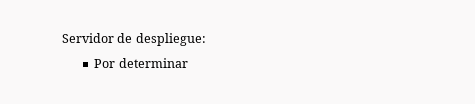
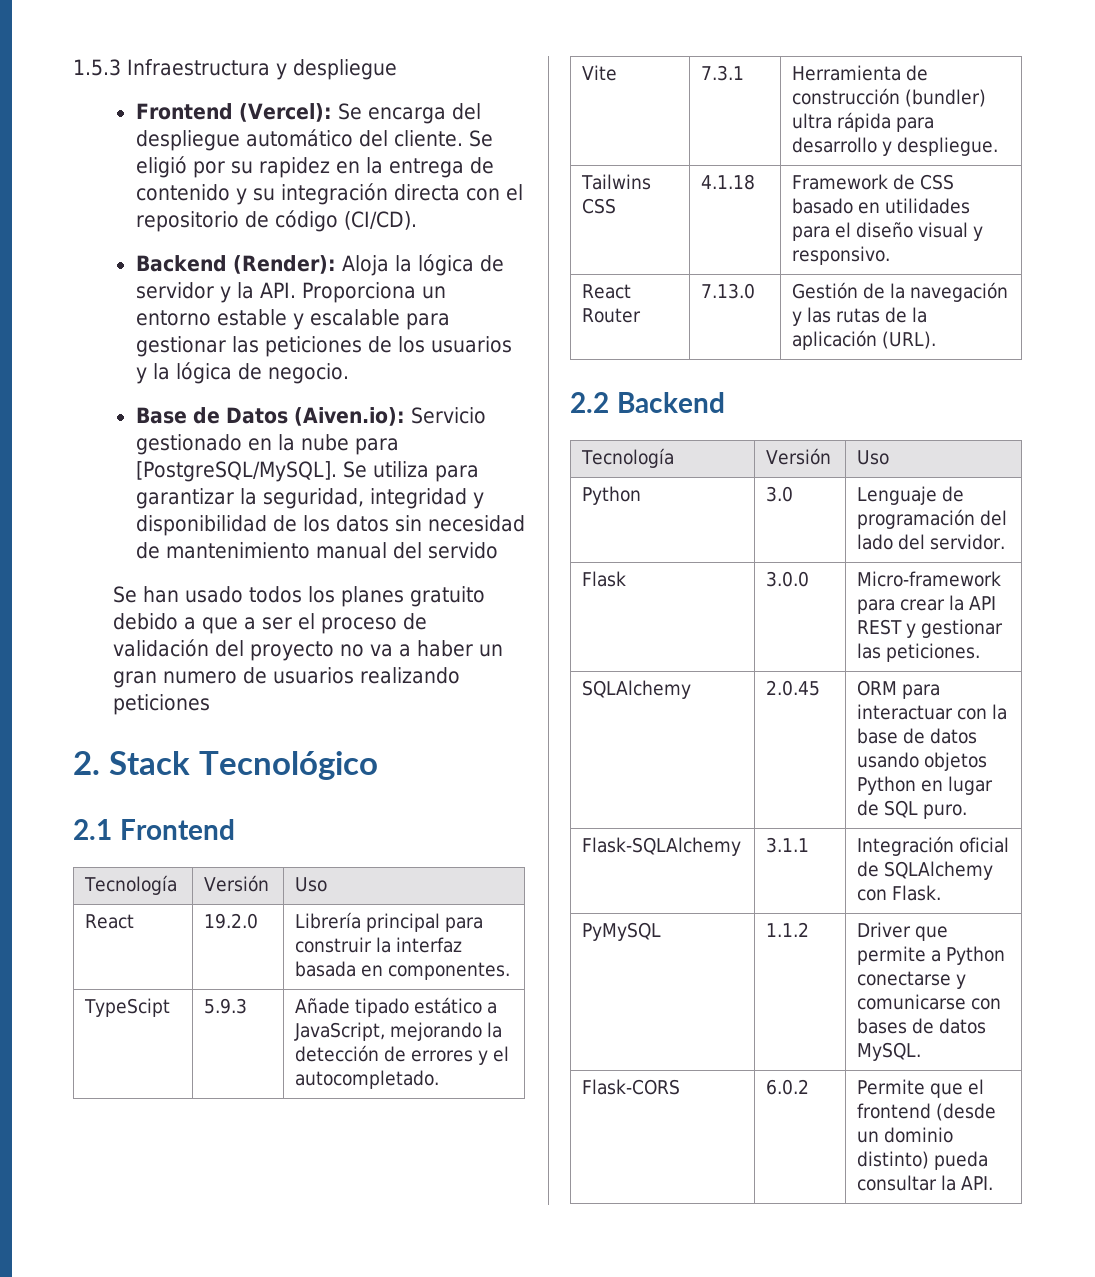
[62,33,206,46] [94,58,188,68] Servidor de despliegue: // Por determinar -> [73,59,397,80] [135,103,481,124] [135,129,493,151] [135,156,494,178] [135,183,523,205] [135,210,417,232] [135,254,504,276] [135,282,446,303] [135,309,450,330] [135,336,512,357] [135,362,349,384] [135,407,486,426] [135,434,399,455] [135,461,479,482] [135,488,484,509] [135,515,525,536] [135,542,498,559] [113,586,486,607] [113,613,428,634] [113,639,504,661] [113,667,461,688] [113,694,211,715] [73,751,378,780] [73,819,235,840] [84,875,178,895] [204,875,270,892] [295,877,328,892] [85,914,135,929] [204,913,259,929] [295,912,484,932] [295,937,463,953] [295,961,511,980] [84,998,171,1017] [204,998,248,1014] [295,997,498,1017] [294,1022,503,1041] [295,1045,510,1065] [295,1070,440,1089] [582,65,618,81] [701,65,745,81] [792,65,929,81] [792,88,987,107] [792,112,935,132] [792,137,999,156] [581,174,652,190] [582,198,617,214] [701,174,756,190] [792,174,955,190] [792,198,971,214] [792,222,984,241] [792,246,891,265] [582,284,632,299] [582,308,642,323] [701,283,756,299] [792,282,1009,302] [792,307,928,326] [792,330,937,350] [570,392,725,413] [581,448,675,468] [766,448,832,465] [857,450,890,465] [582,486,642,505] [766,486,794,502] [857,486,965,505] [857,509,1008,529] [857,534,1006,550] [582,571,627,587] [766,571,810,587] [857,571,1002,587] [857,595,997,614] [857,619,1004,638] [857,643,981,662] [582,680,692,699] [766,680,821,696] [857,680,941,699] [857,704,1008,720] [857,728,978,744] [857,752,988,771] [857,776,994,795] [857,800,968,819] [582,837,742,856] [766,837,810,853] [857,836,1010,856] [857,861,994,880] [857,885,942,901] [582,922,662,941] [766,922,810,937] [857,922,949,941] [857,946,1006,965] [857,971,967,989] [857,994,1002,1010] [857,1018,987,1034] [857,1042,922,1061] [582,1079,681,1095] [766,1079,810,1095] [857,1079,985,1098] [857,1103,997,1121] [857,1127,954,1143] [857,1151,989,1170] [857,1175,994,1191] 1.5.3 Infraestructura y despliegue // Frontend (Vercel): Se encarga del despliegue automático del cliente. Se eligió por su rapidez en la entrega de contenido y su integración directa con el repositorio de código (CI/CD). // Backend (Render): Aloja la lógica de servidor y la API. Proporciona un entorno estable y escalable para gestionar las peticiones de los usuarios y la lógica de negocio. // Base de Datos (Aiven.io): Servicio gestionado en la nube para [PostgreSQL/MySQL]. Se utiliza para garantizar la seguridad, integridad y disponibilidad de los datos sin necesidad de mantenimiento manual del servido // Se han usado todos los planes gratuito debido a que a ser el proceso de validación del proyecto no va a haber un gran numero de usuarios realizando peticiones // 2. Stack Tecnológico // 2.1 Frontend // Tecnología | Versión | Uso // React | 19.2.0 | Librería principal para construir la interfaz basada en componentes. // TypeScipt | 5.9.3 | Añade tipado estático a JavaScript, mejorando la detección de errores y el autocompletado. // Vite | 7.3.1 | Herramienta de construcción (bundler) ultra rápida para desarrollo y despliegue. // Tailwins CSS | 4.1.18 | Framework de CSS basado en utilidades para el diseño visual y responsivo. // React Router | 7.13.0 | Gestión de la navegación y las rutas de la aplicación (URL). // 2.2 Backend // Tecnología | Versión | Uso // Python | 3.0 | Lenguaje de programación del lado del servidor. // Flask | 3.0.0 | Micro-framework para crear la API REST y gestionar las peticiones. // SQLAlchemy | 2.0.45 | ORM para interactuar con la base de datos usando objetos Python en lugar de SQL puro. // Flask-SQLAlchemy | 3.1.1 | Integración oficial de SQLAlchemy con Flask. // PyMySQL | 1.1.2 | Driver que permite a Python conectarse y comunicarse con bases de datos MySQL. // Flask-CORS | 6.0.2 | Permite que el frontend (desde un dominio distinto) pueda consultar la API.

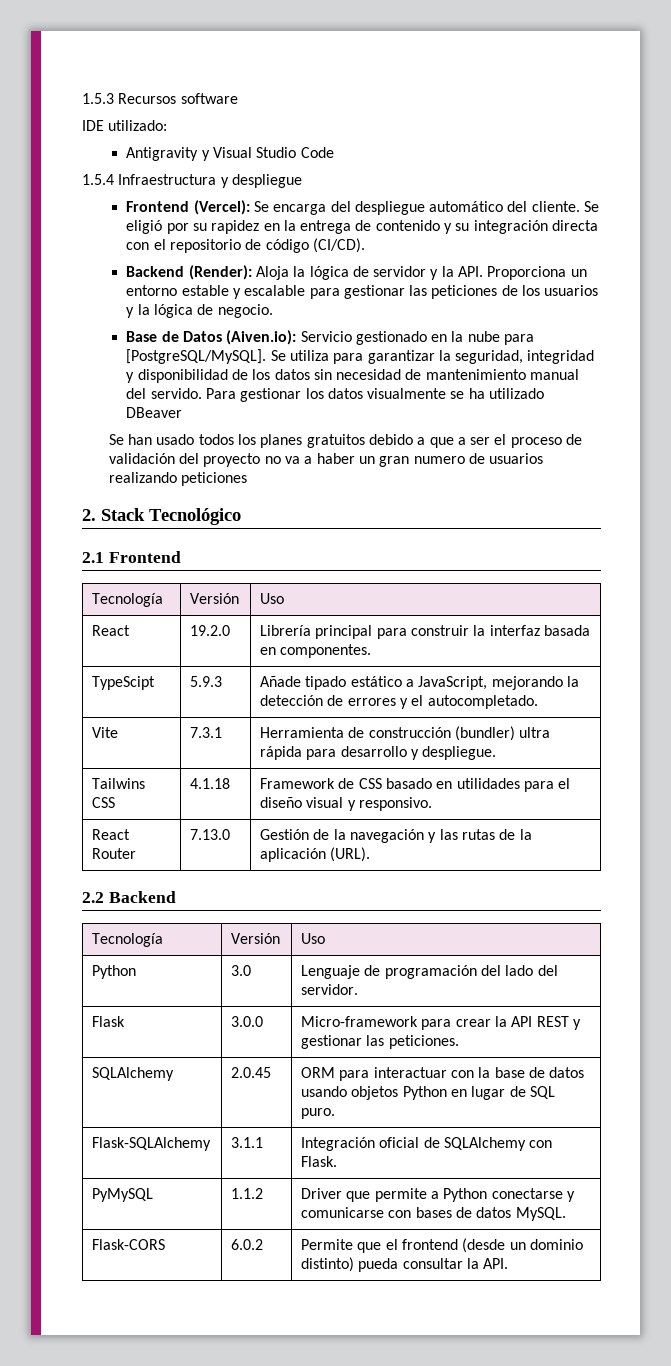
(121, 67) none -> [118,93,238,104] [82,120,168,131] [126,147,334,161] [82,174,114,185] Recursos software // IDE utilizado: // Antigravity y Visual Studio Code // 1.5.4
[427,542,498,559] servido -> [150,388,545,402] [126,407,183,418] servido. Para gestionar los datos visualmente se ha utilizado DBeaver
[410,586,486,607] gratuito -> [306,434,365,448] gratuitos

